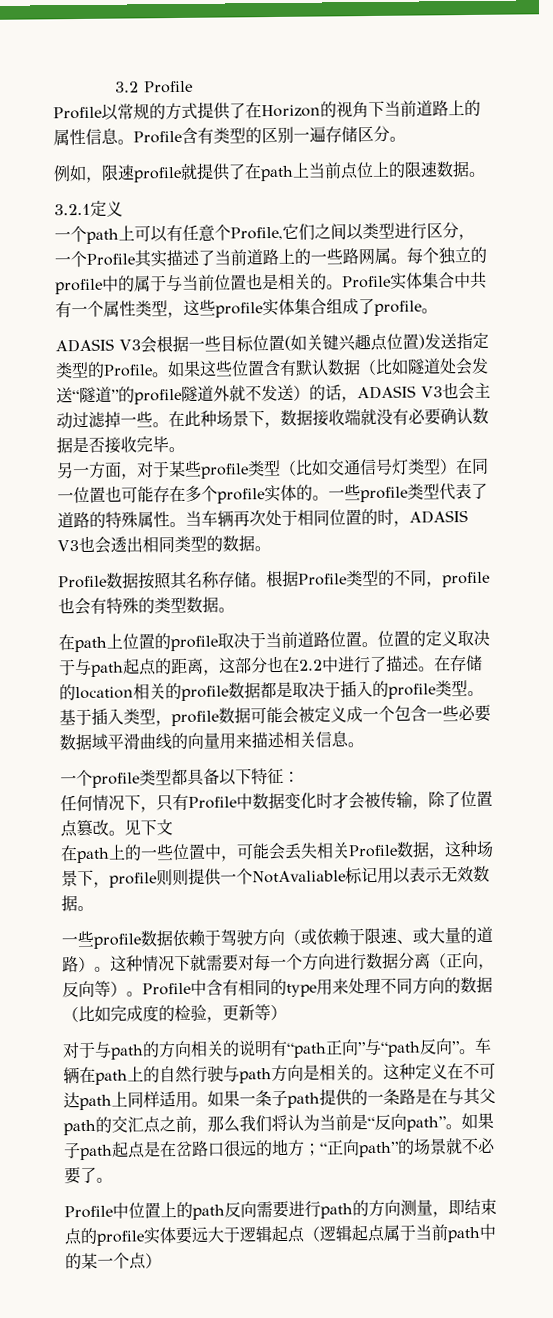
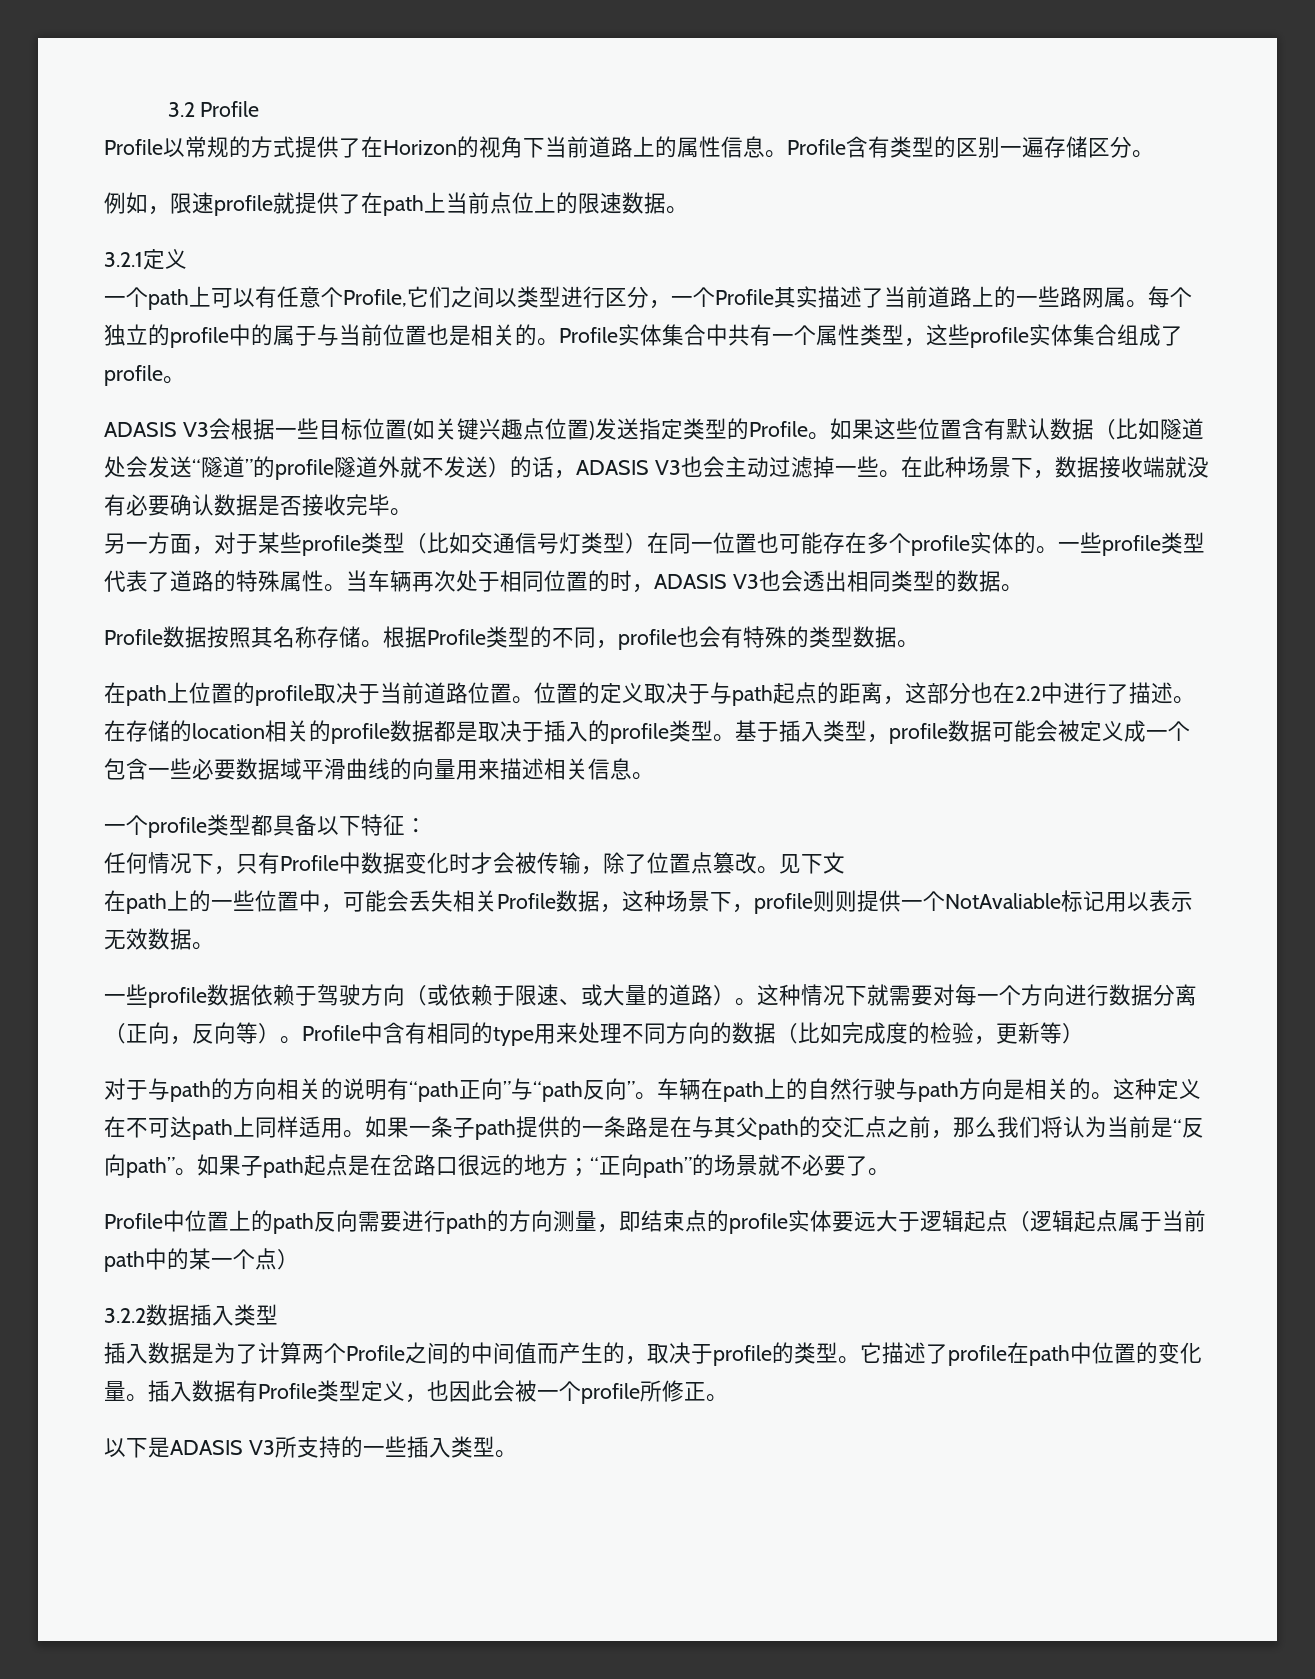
(162, 1261) none -> [104,1304,278,1326] [104,1342,1202,1366] [104,1380,728,1404] [104,1436,517,1458] // 3.2.2数据插入类型 // 插入数据是为了计算两个Profile之间的中间值而产生的，取决于profile的类型。它描述了profile在path中位置的变化量。插入数据有Profile类型定义，也因此会被一个profile所修正。 // 以下是ADASIS V3所支持的一些插入类型。

